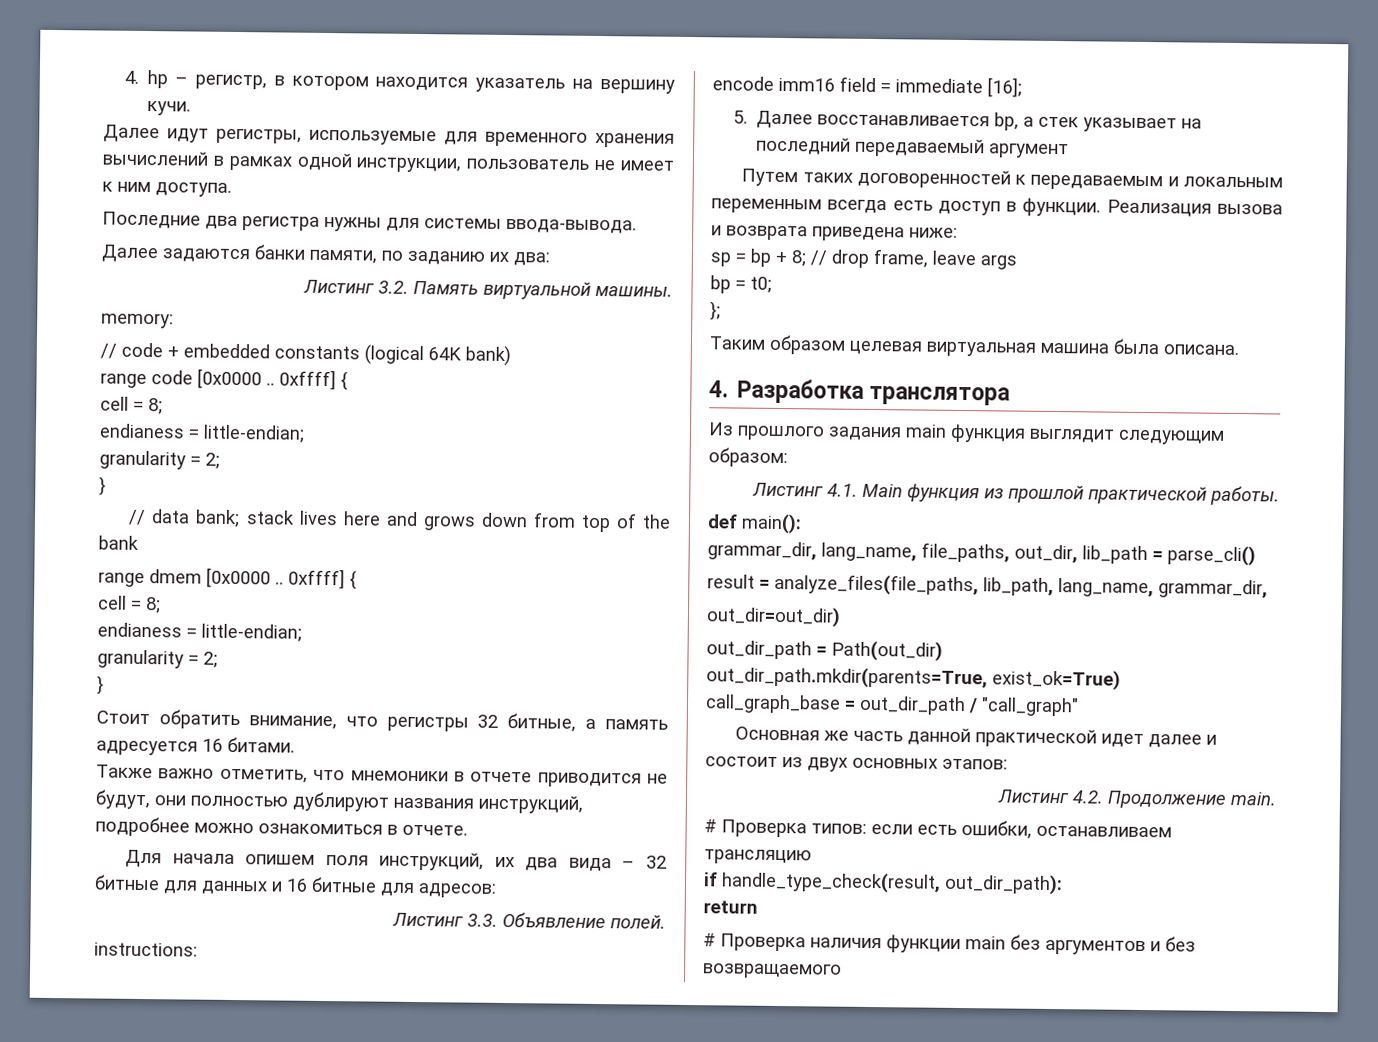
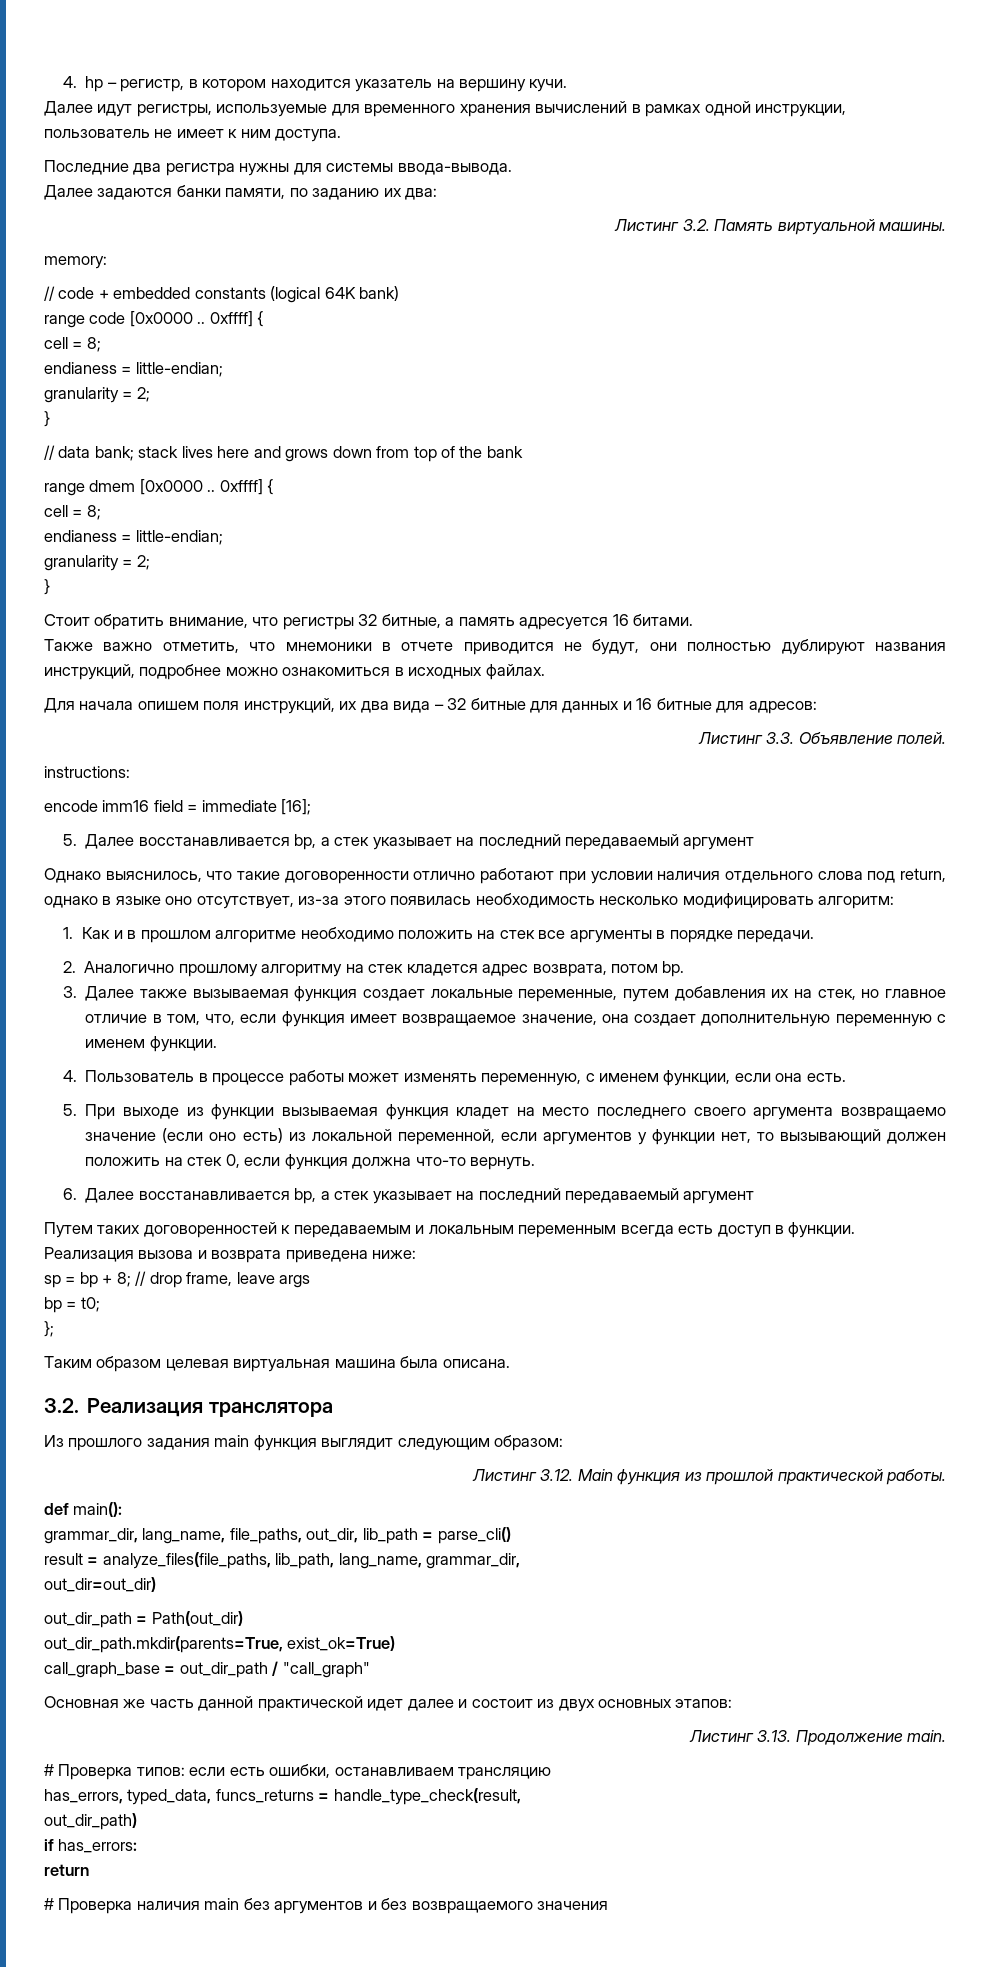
[402,824,468,836] отчете. -> [408,664,545,680] исходных файлах.
(1070, 151) none -> [44,868,947,884] [44,893,895,909] [63,927,815,943] [63,961,685,977] [63,986,946,1002] [85,1011,947,1027] [85,1036,217,1052] [63,1070,846,1086] [63,1104,946,1120] [85,1128,947,1145] [85,1154,535,1170] [63,1188,755,1204] // Однако выяснилось, что такие договоренности отлично работают при условии наличия отдельного слова под return, однако в языке оно отсутствует, из-за этого появилась необходимость несколько модифицировать алгоритм: // 1. Как и в прошлом алгоритме необходимо положить на стек все аргументы в порядке передачи. // 2. Аналогично прошлому алгоритму на стек кладется адрес возврата, потом bp. // 3. Далее также вызываемая функция создает локальные переменные, путем добавления их на стек, но главное отличие в том, что, если функция имеет возвращаемое значение, она создает дополнительную переменную с именем функции. // 4. Пользователь в процессе работы может изменять переменную, с именем функции, если она есть. // 5. При выходе из функции вызываемая функция кладет на место последнего своего аргумента возвращаемо значение (если оно есть) из локальной переменной, если аргументов у функции нет, то вызывающий должен положить на стек 0, если функция должна что-то вернуть. // 6. Далее восстанавливается bp, а стек указывает на последний передаваемый аргумент
[709,378,865,404] 4. Разработка -> [44,1398,204,1417] 3.2. Реализация
[827,483,858,497] 4.1. -> [540,1469,574,1481] 3.12.
[1072,790,1104,804] 4.2. -> [757,1730,792,1742] 3.13.
(812, 857) none -> [44,1788,521,1805] [44,1813,137,1830] // has_errors, typed_data, funcs_returns = handle_type_check(result, // out_dir_path)
[721,871,1063,896] handle_type_check(result, out_dir_path): -> [58,1839,138,1853] has_errors:
[886,934,961,954] функции -> (200, 1905) none
(842, 971) none -> [537,1901,609,1910] значения

